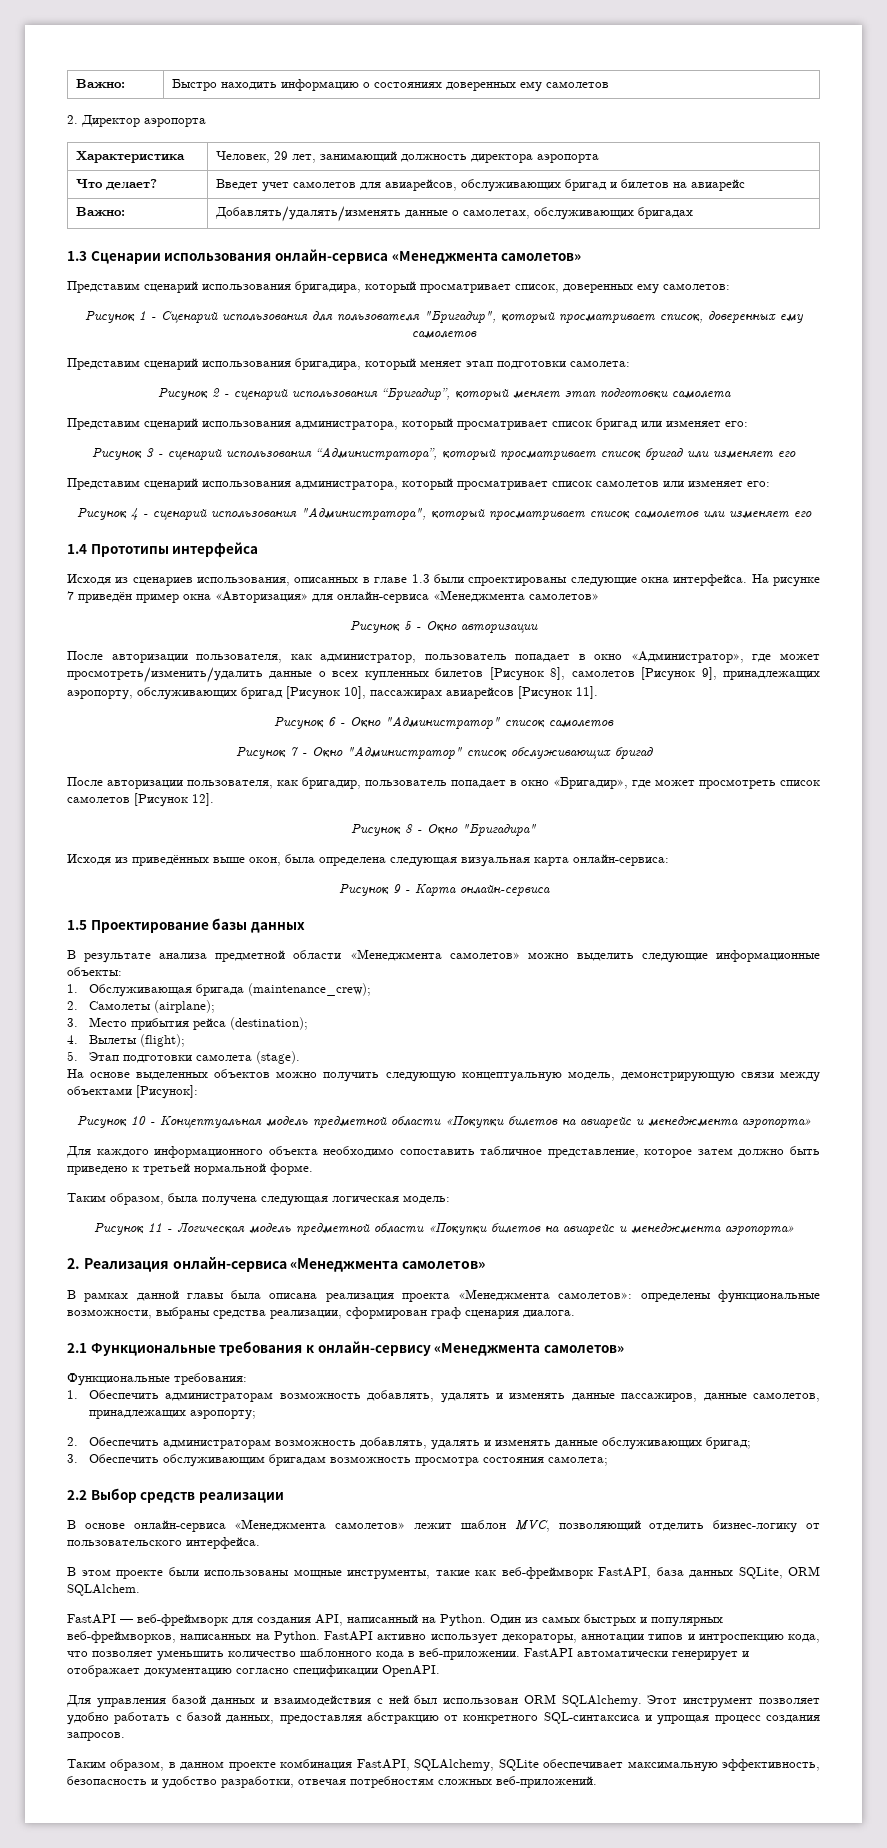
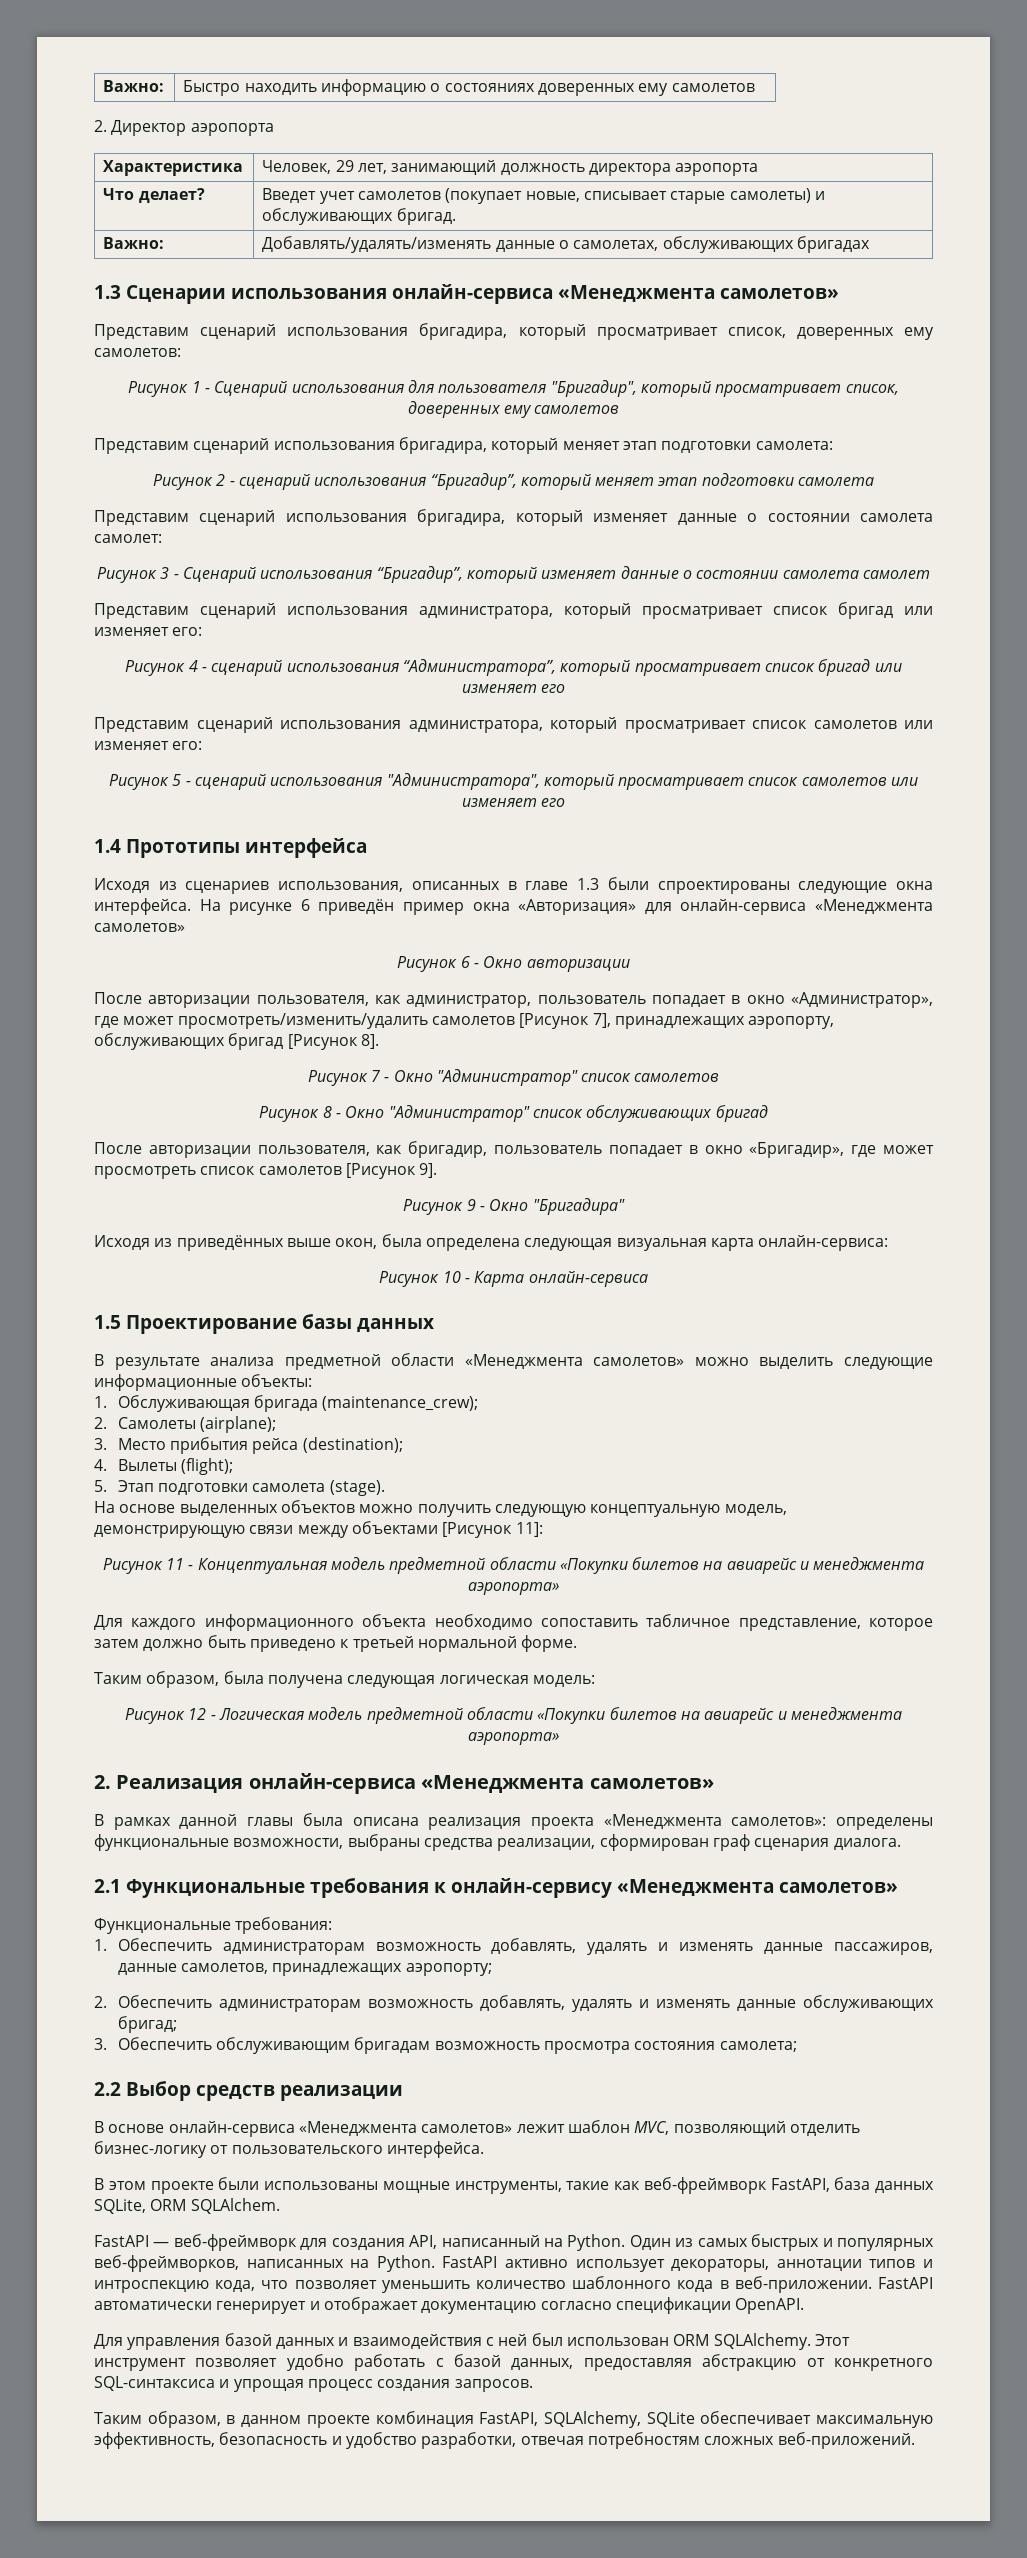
[359,179,745,192] для авиарейсов, обслуживающих бригад и билетов на авиарейс -> [445,188,826,204] [262,208,456,225] (покупает новые, списывает старые самолеты) и обслуживающих бригад.
(731, 395) none -> [94,509,934,526] [94,534,162,543] [97,566,930,583] // Представим сценарий использования бригадира, который изменяет данные о состоянии самолета самолет: // Рисунок 3 - Сценарий использования “Бригадир”, который изменяет данные о состоянии самолета самолет
[146,448,154,457] 3 -> [188,660,198,672] 4
[130,508,138,520] 4 -> [172,774,182,786] 5
[67,591,74,600] 7 -> [300,899,310,911] 6
[404,621,412,630] 5 -> [460,956,470,968] 6
[269,667,717,681] данные о всех купленных билетов [Рисунок 8], самолетов [Рисунок 9], -> [431,1013,611,1029] самолетов [Рисунок 7],
[344,686,598,700] [274,717,336,729] 10], пассажирах авиарейсов [Рисунок 11]. // Рисунок 6 -> [360,1034,379,1049] [307,1070,380,1086] 8]. // Рисунок 7
[289,747,299,756] 7 -> [322,1106,332,1118] 8
[192,793,214,806] [351,824,413,836] 12]. // Рисунок 8 -> [419,1163,438,1178] [403,1199,476,1215] 9]. // Рисунок 9
[392,884,401,893] 9 -> [442,1271,461,1283] 10
[136,1085,198,1099] [76,1116,146,1128] [Рисунок]: // Рисунок 10 -> [442,1522,543,1538] [102,1558,184,1574] [Рисунок 11]: // Рисунок 11
[147,1223,162,1232] 11 -> [188,1708,207,1720] 12

